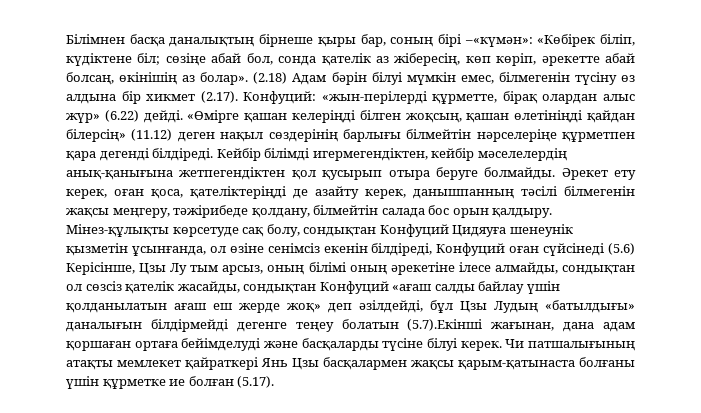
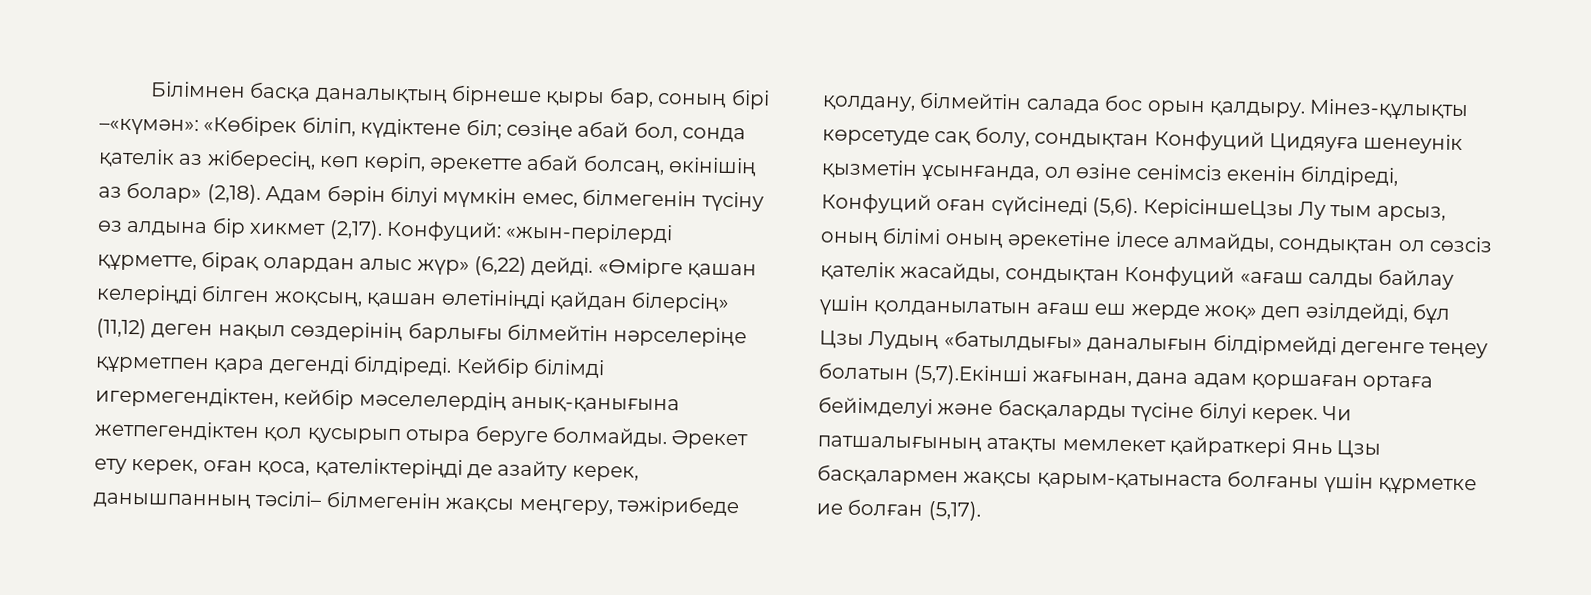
[200,72,288,85] болар». (2.18) -> [126,181,261,204] болар» (2,18).
[200,91,238,103] (2.17). -> [328,219,383,240] (2,17).
[104,110,139,122] (6.22) -> [473,256,527,276] (6,22)
[131,129,173,141] (11.12) -> [96,318,147,339] (11,12)
[521,186,557,196] тәсілі -> [255,490,323,507] тәсілі–
[607,243,635,255] [66,262,167,275] (5.6) Керісінше, Цзы -> [1092,197,1294,220] (5,6). КерісіншеЦзы
[407,319,483,331] (5.7).Екінші -> [913,364,1028,386] (5,7).Екінші
[181,338,261,351] бейімделуді -> [818,396,933,419] бейімделуі
[237,376,275,388] (5.17). -> [927,501,981,521] (5,17).

